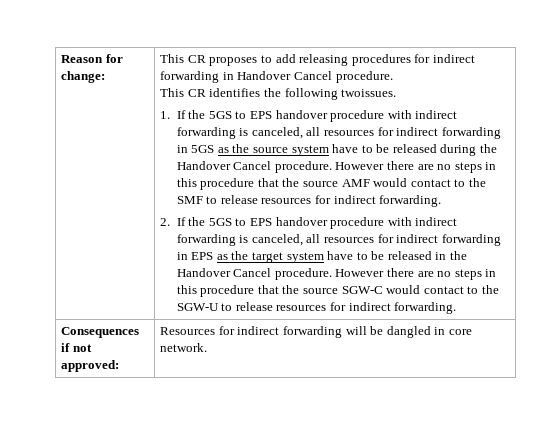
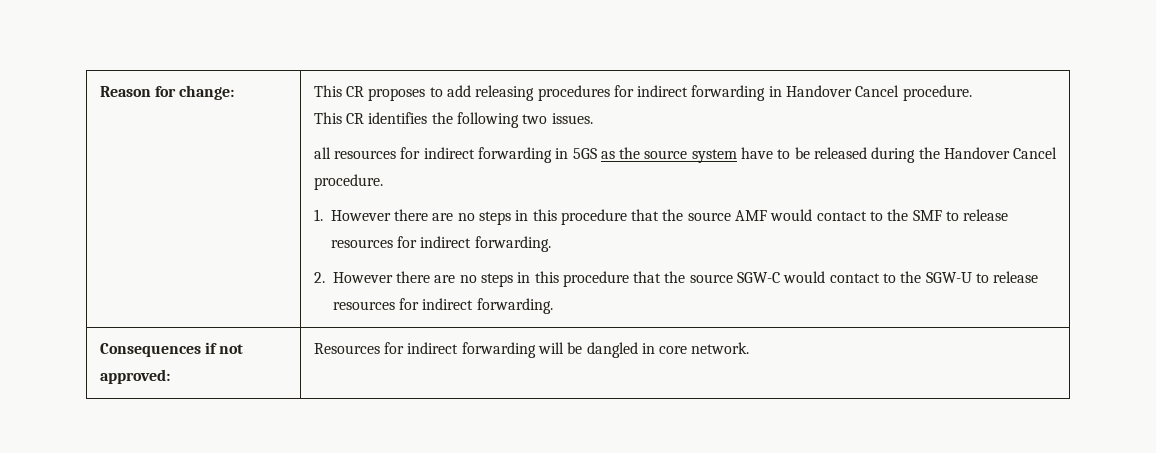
[341,89,397,97] [160,110,458,122] [176,127,303,139] twoissues. // 1. If the 5GS to EPS handover procedure with indirect forwarding is canceled, -> [522,113,593,124] two issues. //
(332, 167) none -> [313,209,323,221] // 1.
[176,217,458,229] [176,234,501,246] [176,251,467,263] [176,268,332,280] If the 5GS to EPS handover procedure with indirect forwarding is canceled, all resources for indirect forwarding in EPS as the target system have to be released in the Handover Cancel procedure. -> (325, 277) none

